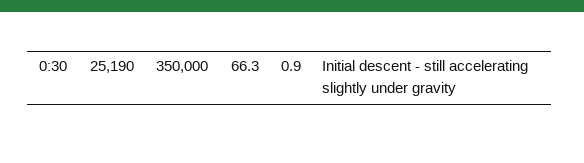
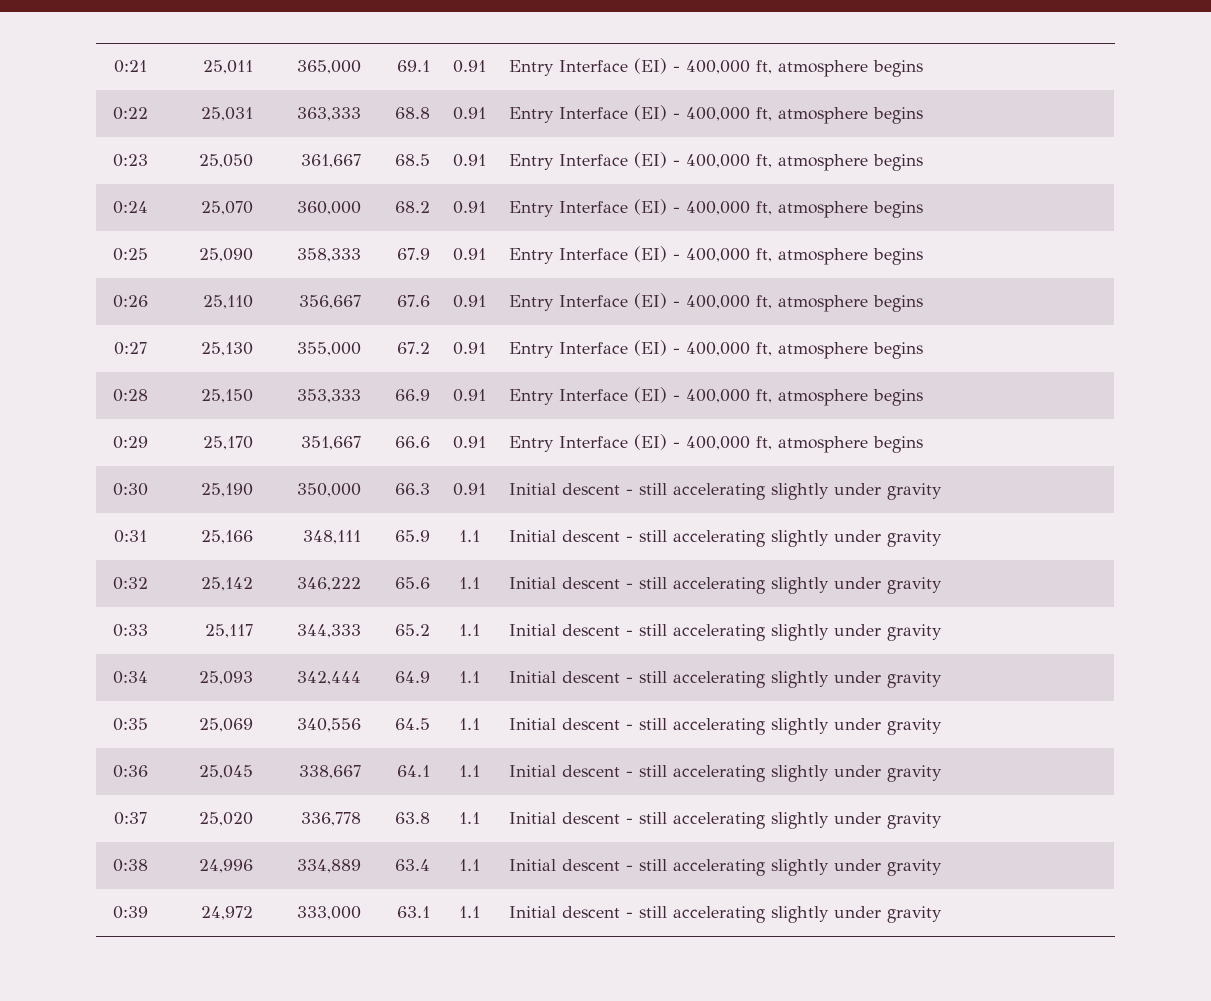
(38, 66) none -> [114,60,147,73] [202,60,253,74] [296,60,361,74] [396,60,430,72] [453,60,486,73] [509,58,924,77] [113,107,148,120] [200,107,253,121] [296,107,361,121] [394,107,430,119] [453,107,486,120] [509,105,924,124] [113,154,148,167] [198,154,253,168] [300,154,361,168] [394,154,430,166] [453,154,486,167] [509,152,924,171] [113,201,148,214] [200,201,253,215] [296,201,361,215] [394,201,430,213] [453,201,486,214] [509,199,924,218] [113,248,148,261] [198,248,253,262] [296,248,361,262] [396,248,430,260] [453,248,486,261] [509,246,924,265] [113,295,148,308] [202,295,253,309] [298,295,361,309] [396,295,430,307] [453,295,486,308] [509,293,924,312] [114,342,147,355] [200,342,253,356] [296,342,361,356] [396,342,430,354] [453,342,486,355] [509,340,924,359] [113,389,148,402] [200,389,253,403] [296,389,361,403] [394,389,430,401] [453,389,486,402] [509,387,924,406] [113,436,148,449] [202,436,253,450] [300,436,361,450] [394,436,430,448] [453,436,486,449] [509,434,924,453] 0:21 | 25,011 | 365,000 | 69.1 | 0.91 | Entry Interface (EI) - 400,000 ft, atmosphere begins // 0:22 | 25,031 | 363,333 | 68.8 | 0.91 | Entry Interface (EI) - 400,000 ft, atmosphere begins // 0:23 | 25,050 | 361,667 | 68.5 | 0.91 | Entry Interface (EI) - 400,000 ft, atmosphere begins // 0:24 | 25,070 | 360,000 | 68.2 | 0.91 | Entry Interface (EI) - 400,000 ft, atmosphere begins // 0:25 | 25,090 | 358,333 | 67.9 | 0.91 | Entry Interface (EI) - 400,000 ft, atmosphere begins // 0:26 | 25,110 | 356,667 | 67.6 | 0.91 | Entry Interface (EI) - 400,000 ft, atmosphere begins // 0:27 | 25,130 | 355,000 | 67.2 | 0.91 | Entry Interface (EI) - 400,000 ft, atmosphere begins // 0:28 | 25,150 | 353,333 | 66.9 | 0.91 | Entry Interface (EI) - 400,000 ft, atmosphere begins // 0:29 | 25,170 | 351,667 | 66.6 | 0.91 | Entry Interface (EI) - 400,000 ft, atmosphere begins //
[280,61,301,71] [321,60,528,74] [321,82,456,96] 0.9 | Initial descent - still accelerating slightly under gravity -> [453,483,486,496] [509,483,943,500] [114,530,147,543] [200,530,253,544] [302,530,361,544] [394,530,430,542] [459,530,480,542] [509,530,943,547] [113,577,148,590] [200,577,253,591] [296,577,361,591] [394,577,430,589] [459,577,480,589] [509,577,943,594] [113,624,148,637] [204,624,253,638] [296,624,361,638] [394,624,430,636] [459,624,480,636] [509,624,943,641] [113,671,148,684] [198,671,253,685] [296,671,361,685] [394,671,430,683] [459,671,480,683] [509,671,943,688] [113,718,148,731] [198,718,253,732] [296,718,361,732] [394,718,430,730] [459,718,480,730] [509,718,943,735] [113,765,148,778] [198,765,253,779] [298,765,361,779] [396,765,430,777] [459,765,480,777] [509,765,943,782] [114,812,147,825] [198,812,253,826] [300,812,361,826] [394,812,430,824] [459,812,480,824] [509,812,943,829] [113,859,148,872] [198,859,253,873] [296,859,361,873] [394,859,430,871] [459,859,480,871] [509,859,943,876] [113,906,148,919] [200,906,253,920] [296,906,361,920] [396,906,430,918] [459,906,480,918] [509,906,943,923] 0.91 | Initial descent - still accelerating slightly under gravity // 0:31 | 25,166 | 348,111 | 65.9 | 1.1 | Initial descent - still accelerating slightly under gravity // 0:32 | 25,142 | 346,222 | 65.6 | 1.1 | Initial descent - still accelerating slightly under gravity // 0:33 | 25,117 | 344,333 | 65.2 | 1.1 | Initial descent - still accelerating slightly under gravity // 0:34 | 25,093 | 342,444 | 64.9 | 1.1 | Initial descent - still accelerating slightly under gravity // 0:35 | 25,069 | 340,556 | 64.5 | 1.1 | Initial descent - still accelerating slightly under gravity // 0:36 | 25,045 | 338,667 | 64.1 | 1.1 | Initial descent - still accelerating slightly under gravity // 0:37 | 25,020 | 336,778 | 63.8 | 1.1 | Initial descent - still accelerating slightly under gravity // 0:38 | 24,996 | 334,889 | 63.4 | 1.1 | Initial descent - still accelerating slightly under gravity // 0:39 | 24,972 | 333,000 | 63.1 | 1.1 | Initial descent - still accelerating slightly under gravity

